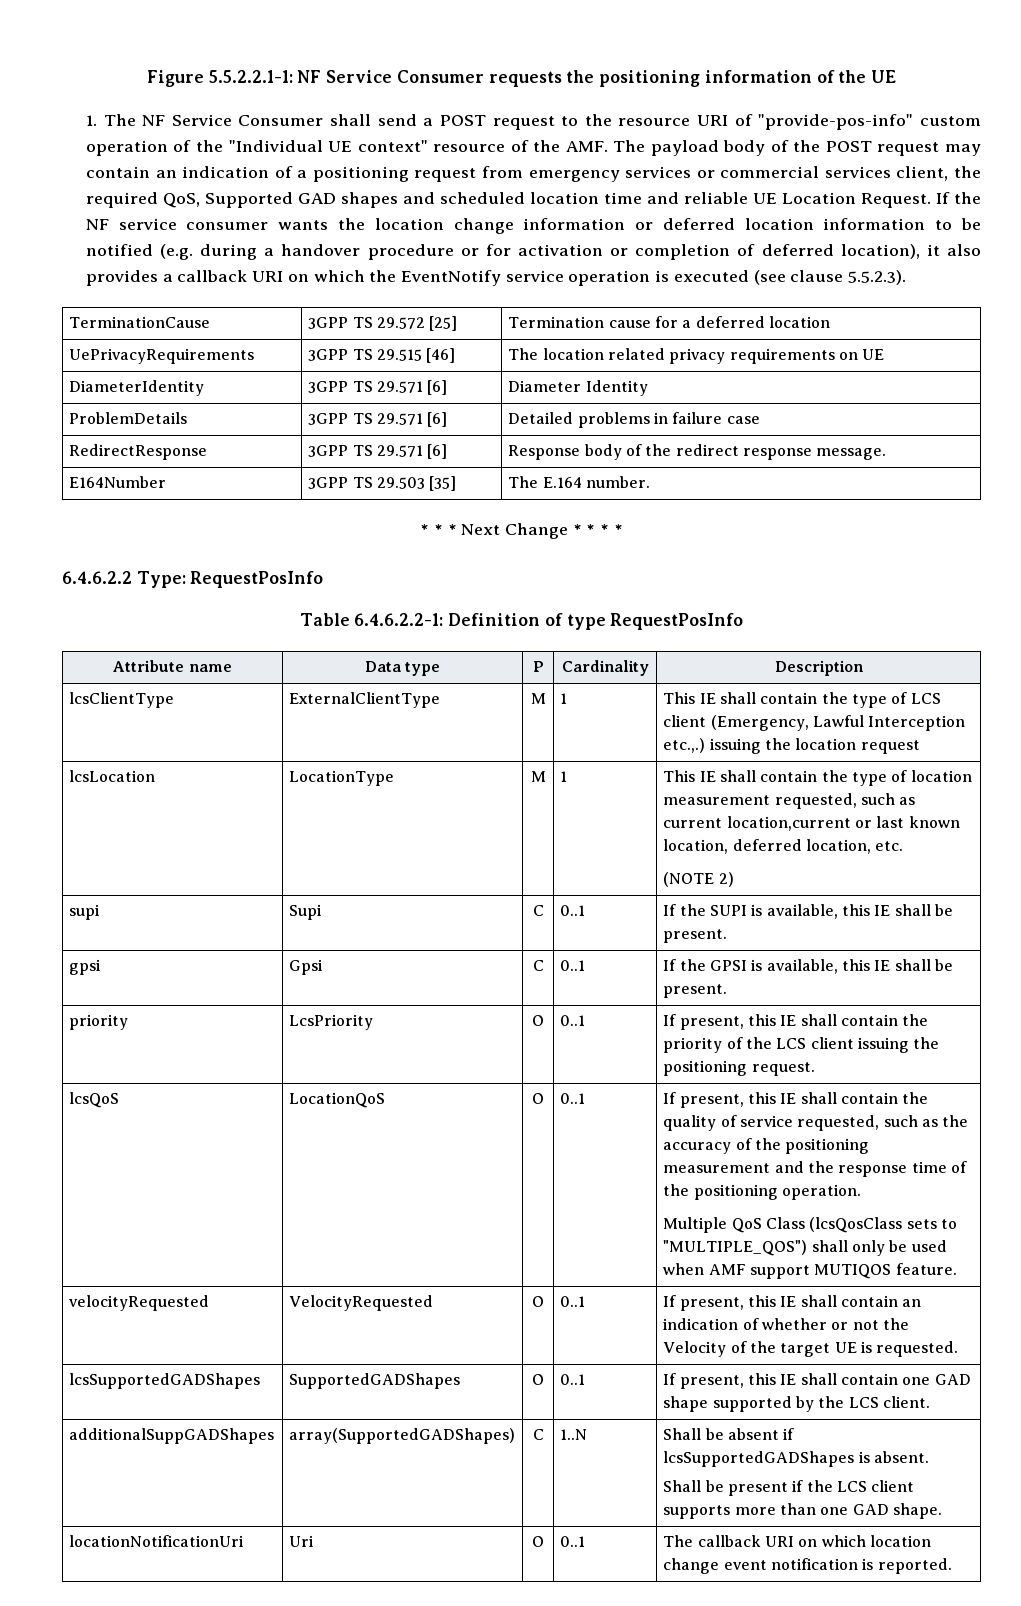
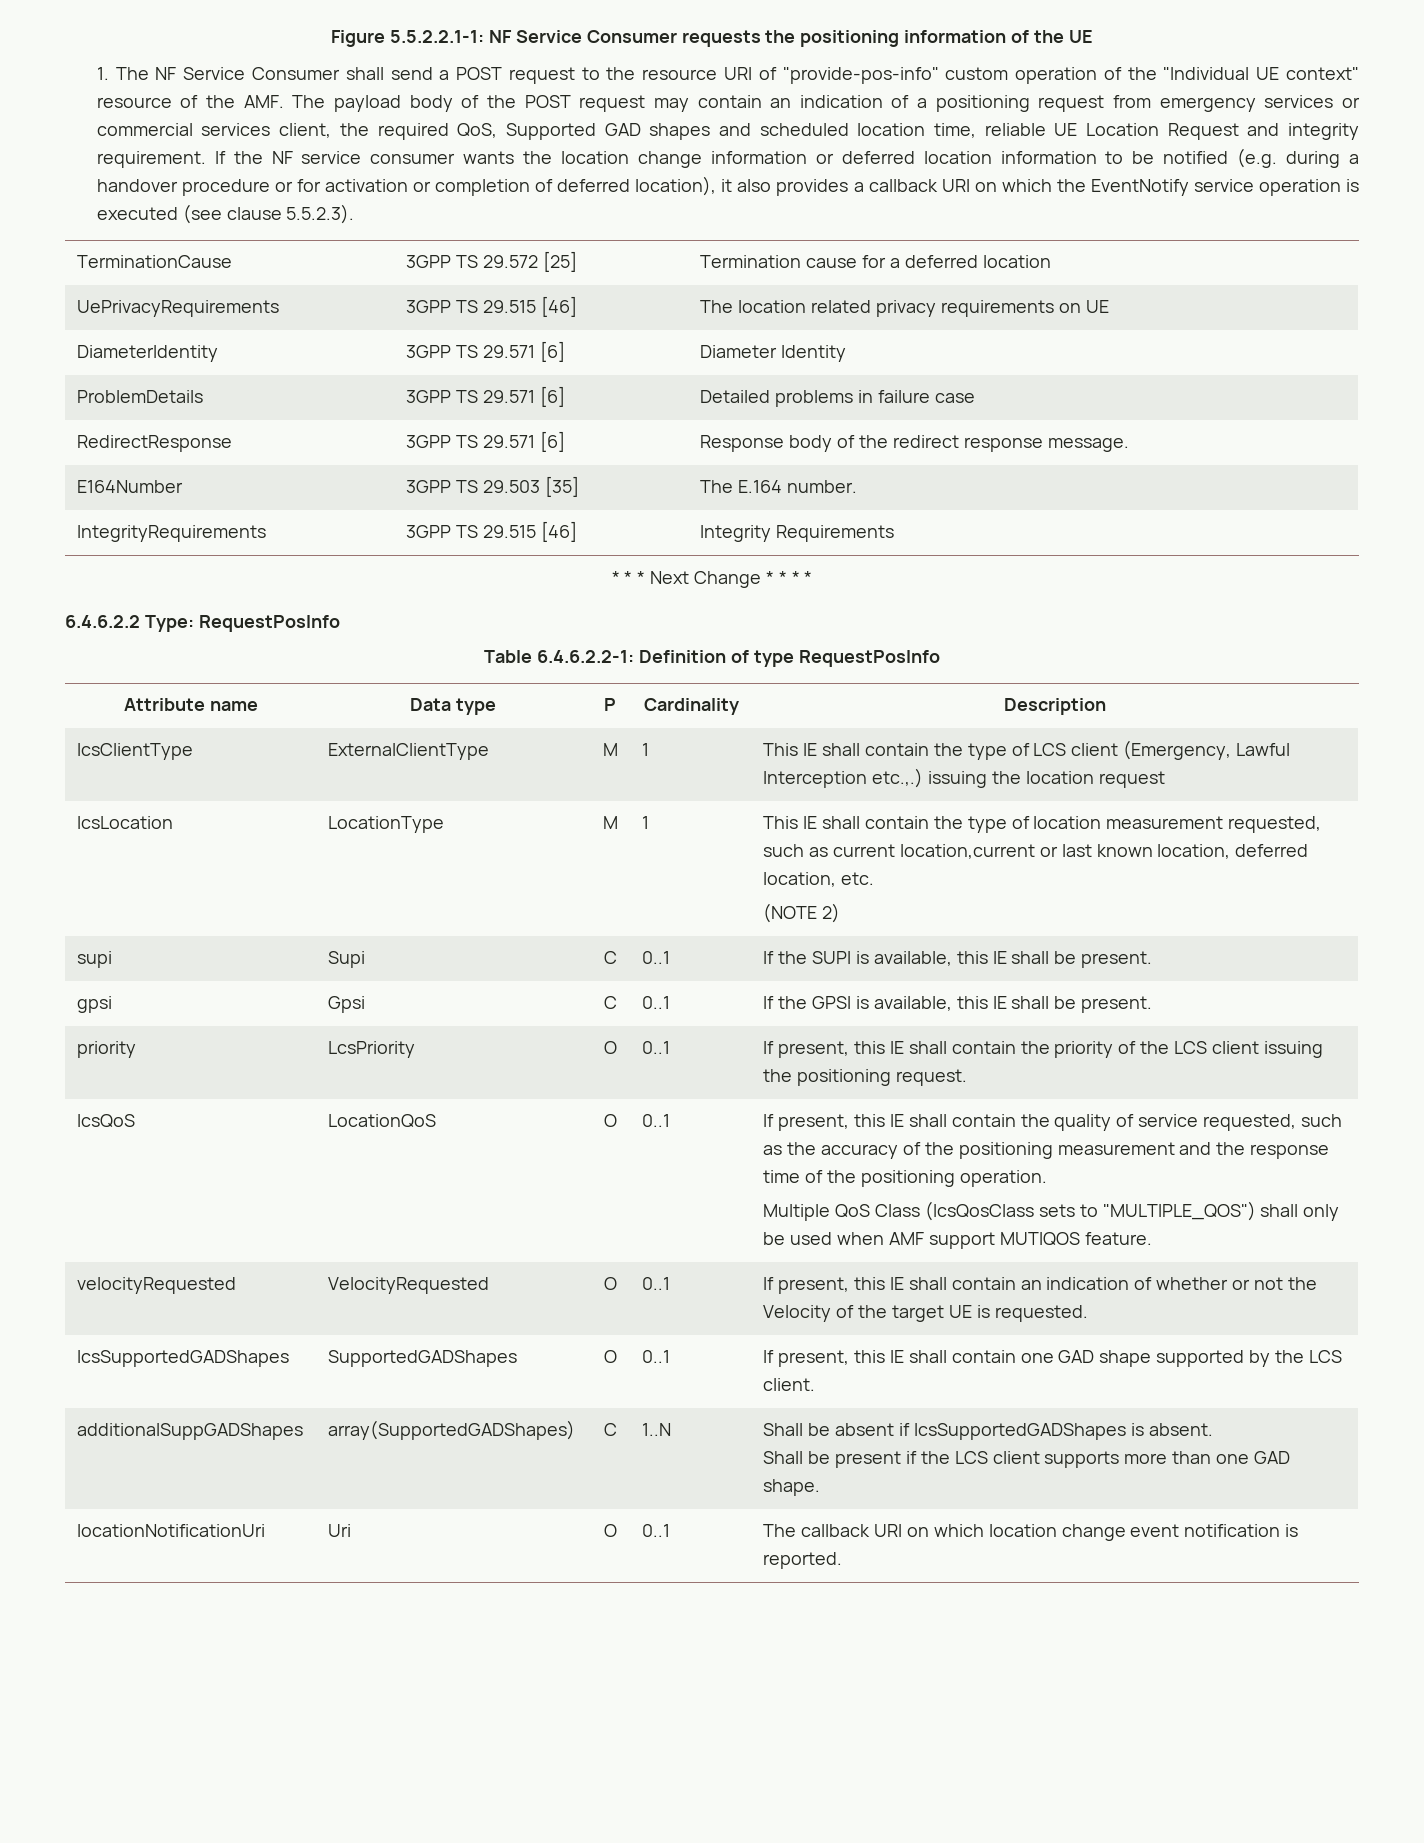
[603,192,679,204] time and -> [933,123,976,138] time,
[860,193,931,208] Request. -> [1167,123,1359,140] [96,151,206,168] Request and integrity requirement.
(651, 482) none -> [77,525,267,542] [406,521,577,542] [700,525,895,542] // IntegrityRequirements | 3GPP TS 29.515 [46] | Integrity Requirements

